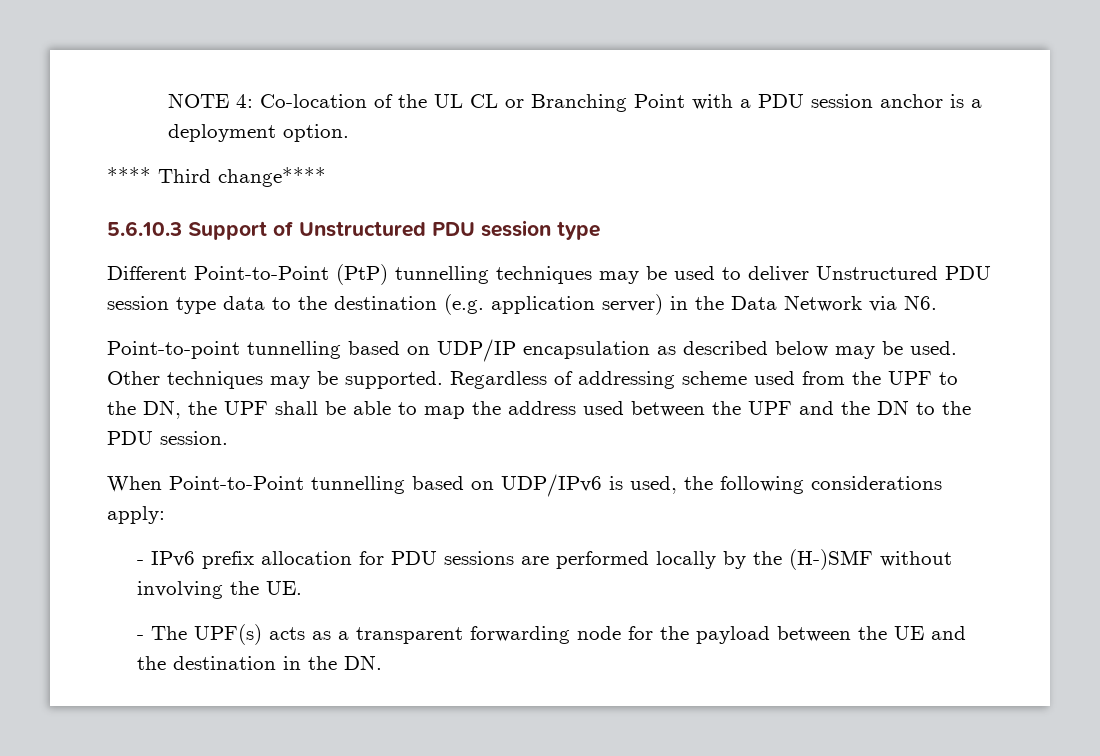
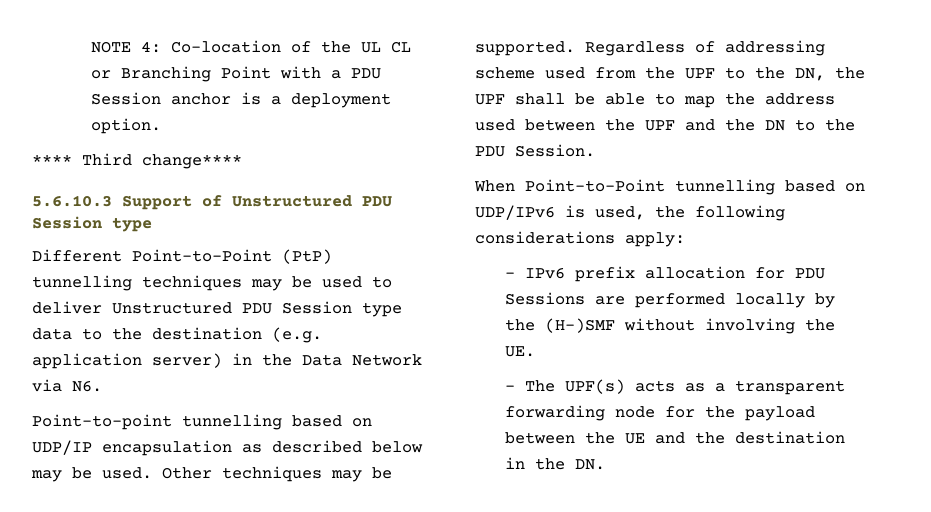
[810,94,873,108] session -> [91,92,162,105] Session
[481,220,551,237] session -> [32,216,102,229] Session
[107,296,169,310] session -> [282,301,352,314] Session
[160,431,228,445] session. -> [515,144,595,157] Session.
[444,551,515,565] sessions -> [504,292,585,305] Sessions

